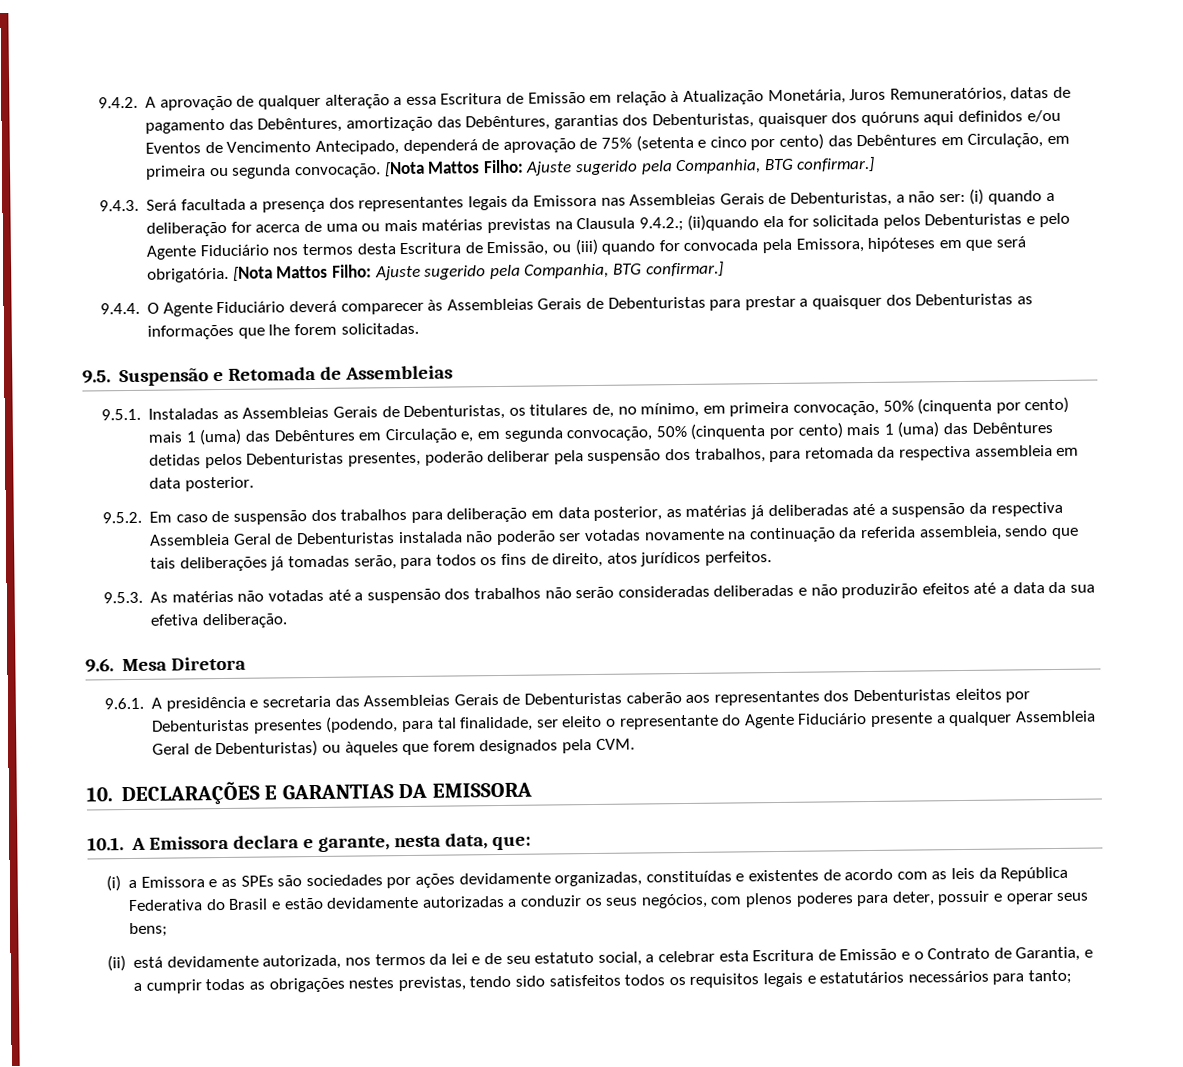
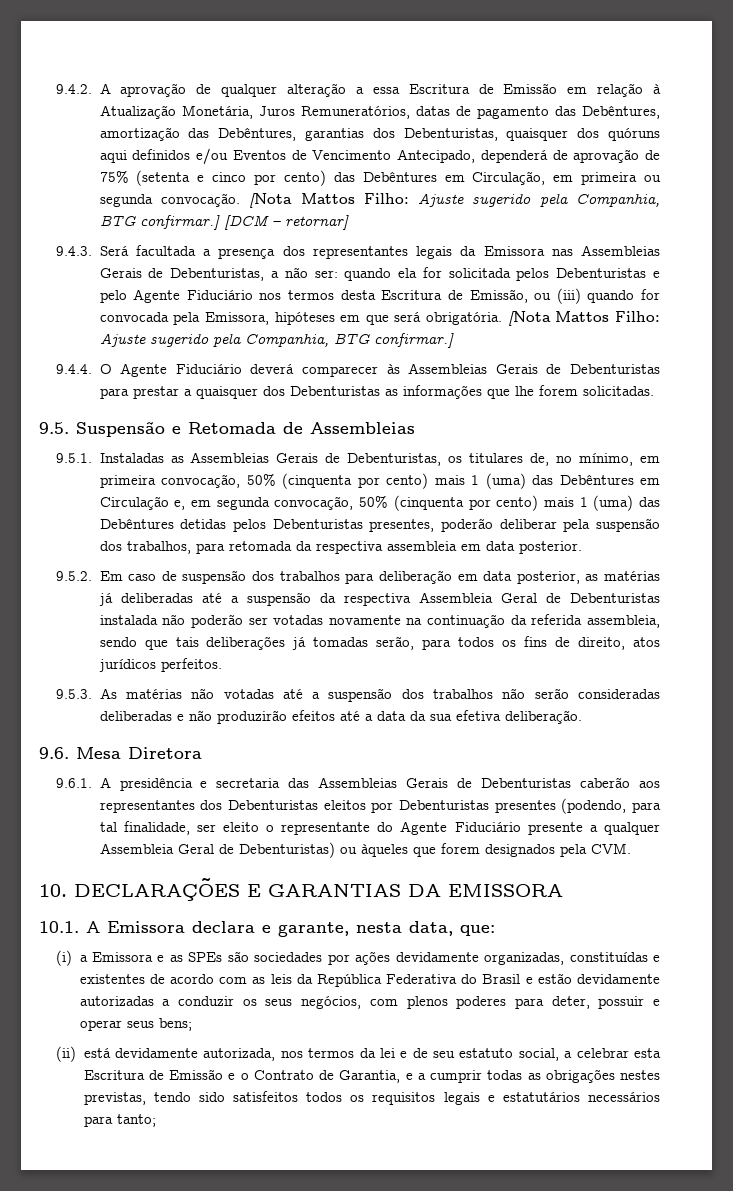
(876, 164) none -> [223,215,349,230] [DCM – retornar]
[969,188,1055,205] [146,214,760,237] (i) quando a deliberação for acerca de uma ou mais matérias previstas na Clausula 9.4.2.; (ii)quando -> [344,268,392,281] quando

